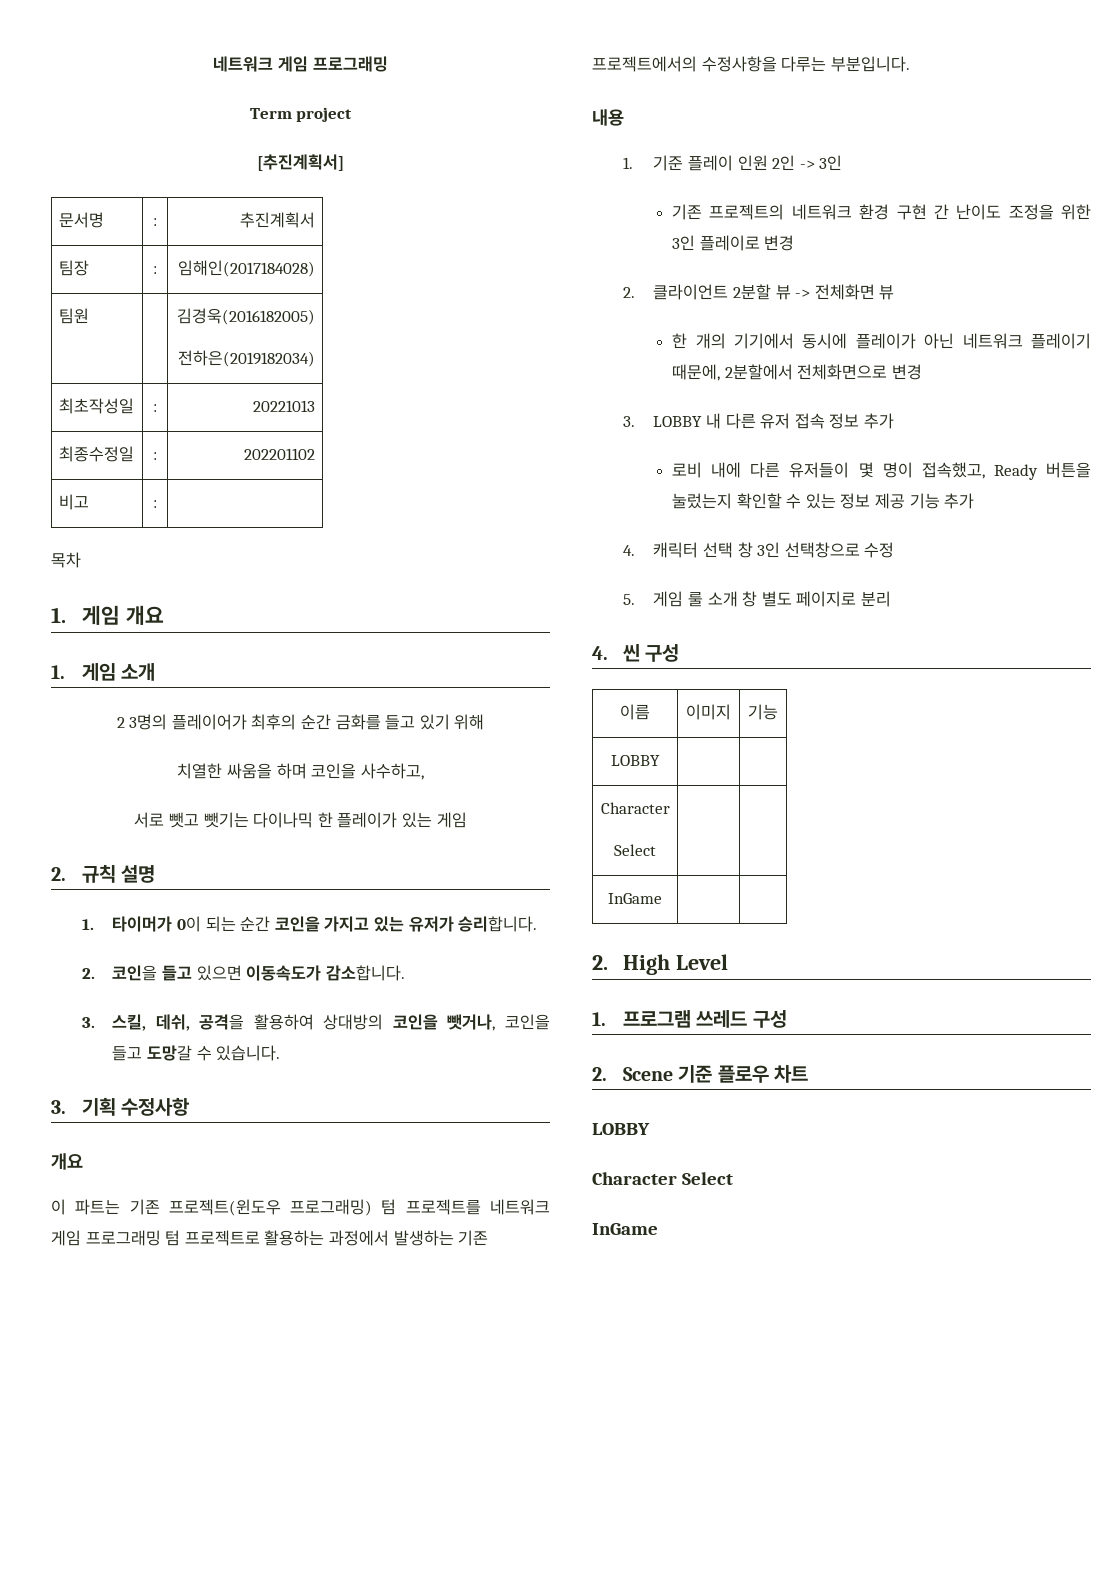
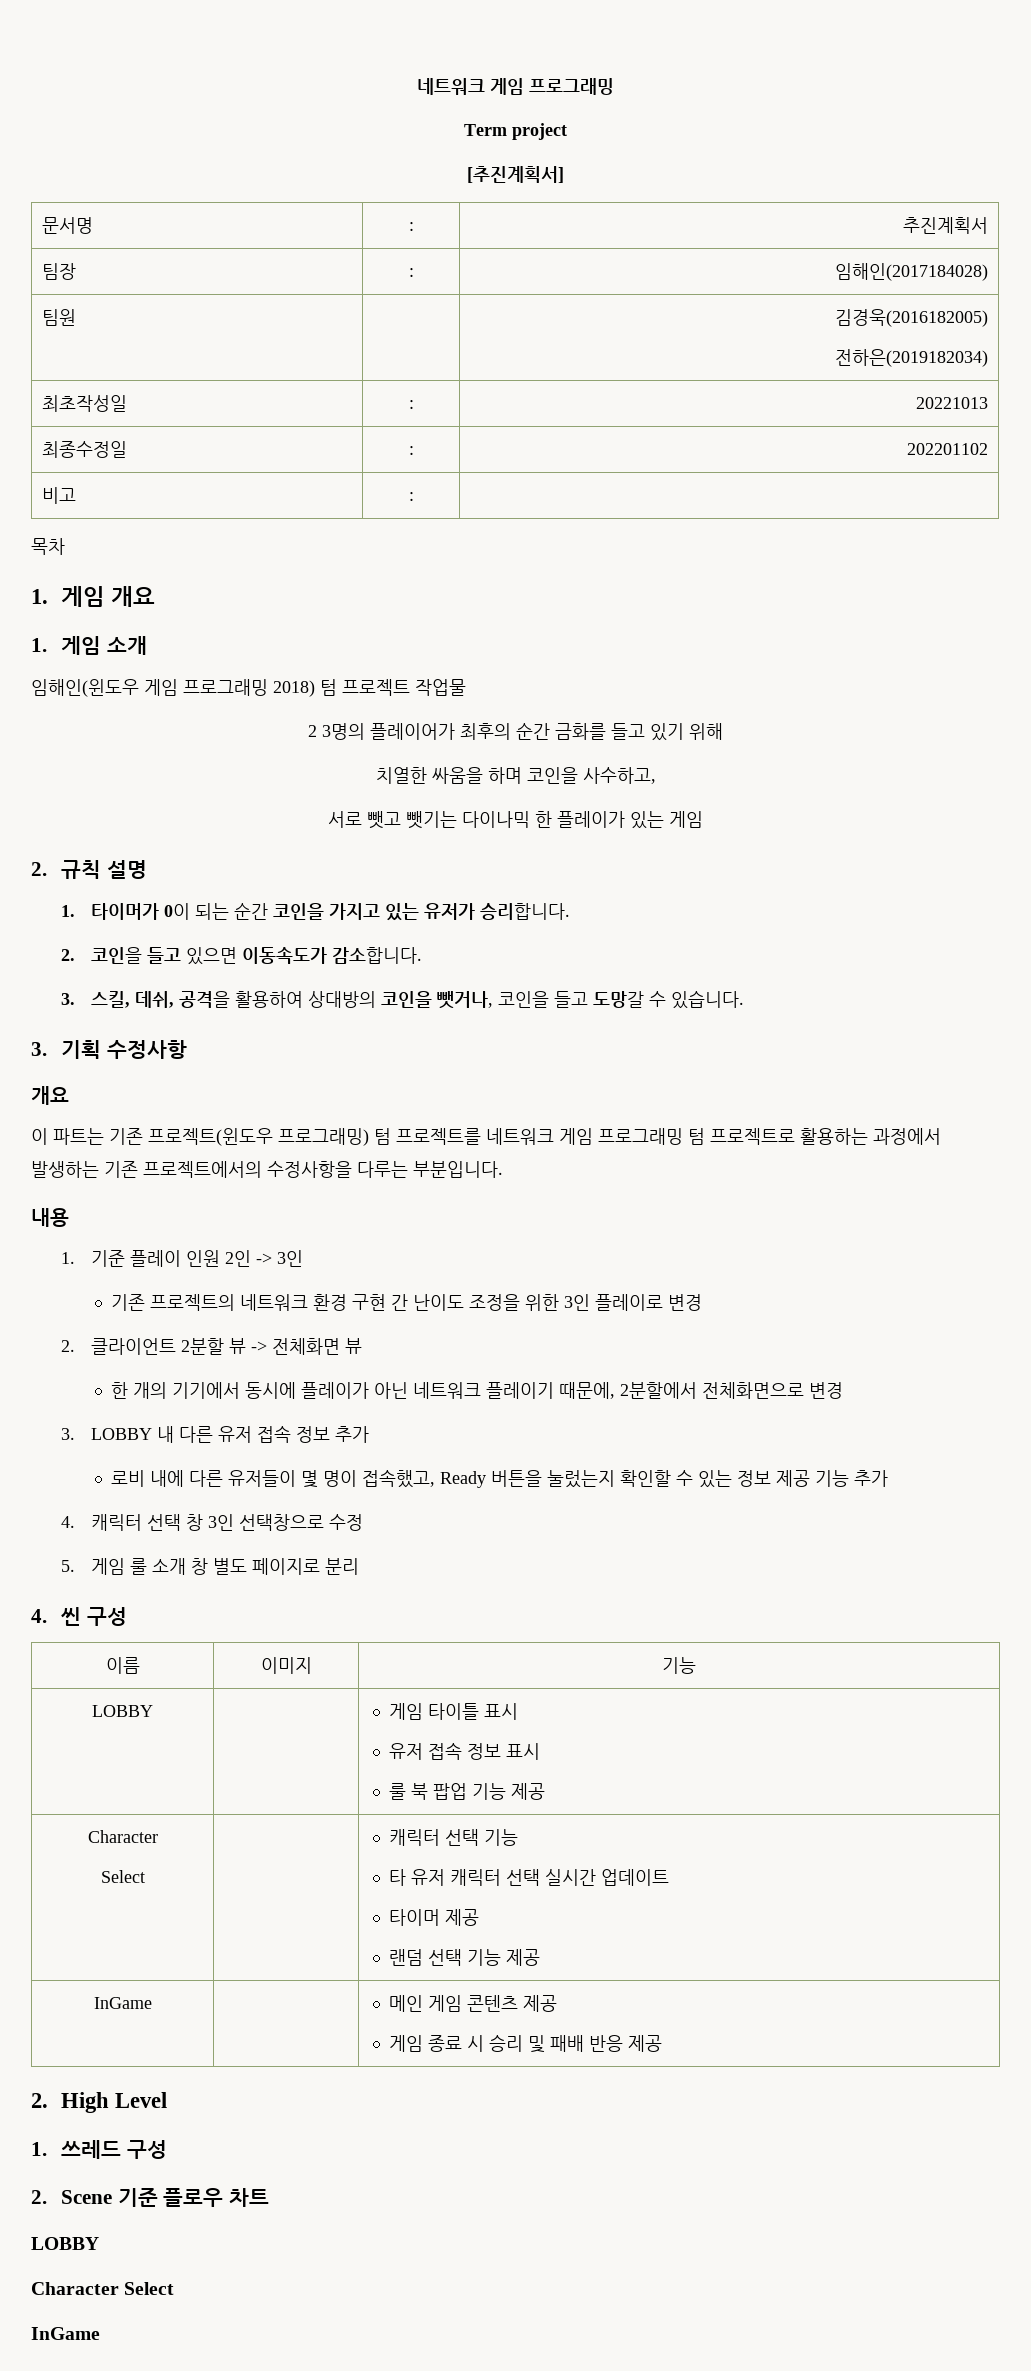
(156, 672) none -> [31,679,466,697] // 임해인(윈도우 게임 프로그래밍 2018) 텀 프로젝트 작업물
[600,802,670,814] [614,844,656,856] [608,893,662,904] // Character // Select | | // InGame | | -> [389,1703,519,1720] [389,1742,541,1760] [389,1783,546,1800] [87,1830,158,1843] [100,1870,145,1883] [389,1829,519,1846] [389,1869,670,1886] [389,1909,480,1926] [389,1949,541,1966] [93,1997,152,2009] [389,1995,558,2012] [389,2034,663,2053] 게임 타이틀 표시 // 유저 접속 정보 표시 // 룰 북 팝업 기능 제공 // Character // Select | | 캐릭터 선택 기능 // 타 유저 캐릭터 선택 실시간 업데이트 // 타이머 제공 // 랜덤 선택 기능 제공 // InGame | | 메인 게임 콘텐츠 제공 // 게임 종료 시 승리 및 패배 반응 제공
[622,1010,691,1028] 프로그램 -> (47, 2149) none

